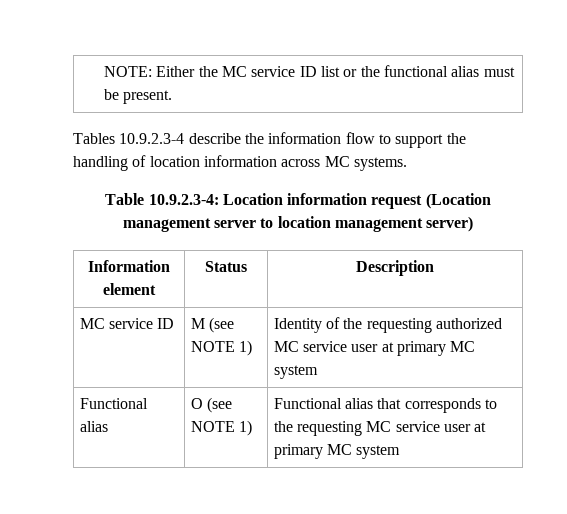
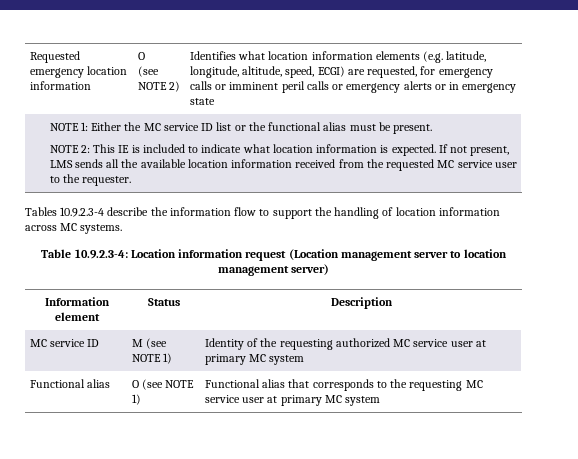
[103,66,152,77] NOTE: -> [29,51,80,63] [29,66,128,78] [29,81,91,90] [137,52,145,60] [137,66,159,77] [137,81,181,92] [189,51,487,63] [189,66,493,78] [189,81,517,93] [189,98,215,105] [49,122,88,131] Requested emergency location information | O // (see NOTE 2) | Identifies what location information elements (e.g. latitude, longitude, altitude, speed, ECGI) are requested, for emergency calls or imminent peril calls or emergency alerts or in emergency state // NOTE 1:
(173, 97) none -> [49,144,510,156] [49,159,517,171] [49,174,132,186] // NOTE 2: This IE is included to indicate what location information is expected. If not present, LMS sends all the available location information received from the requested MC service user to the requester.

